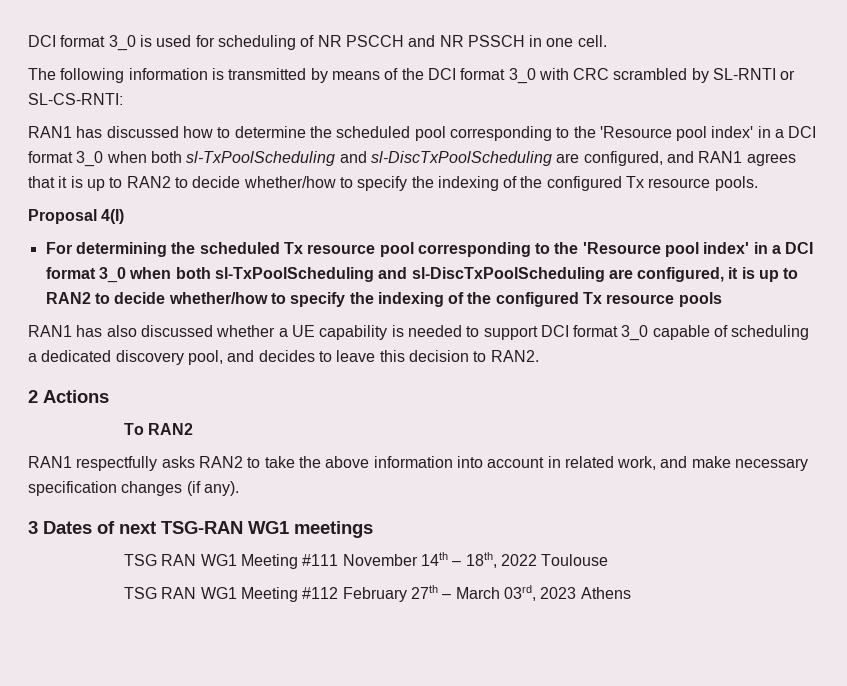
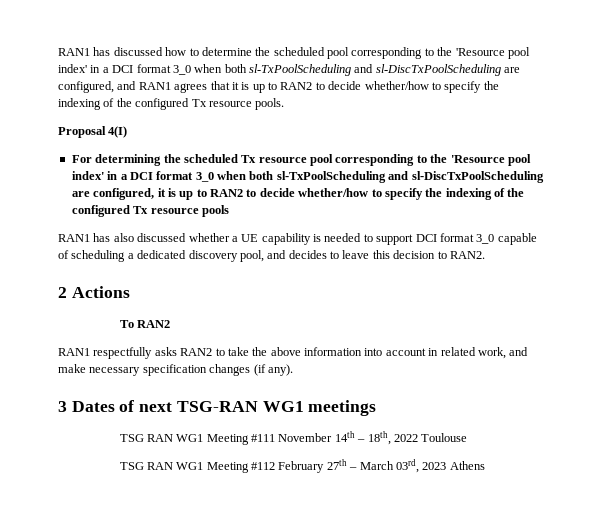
[28,35,607,51] [28,68,796,84] [28,93,123,105] DCI format 3_0 is used for scheduling of NR PSCCH and NR PSSCH in one cell. // The following information is transmitted by means of the DCI format 3_0 with CRC scrambled by SL-RNTI or SL-CS-RNTI: // -> (58, 52) none

